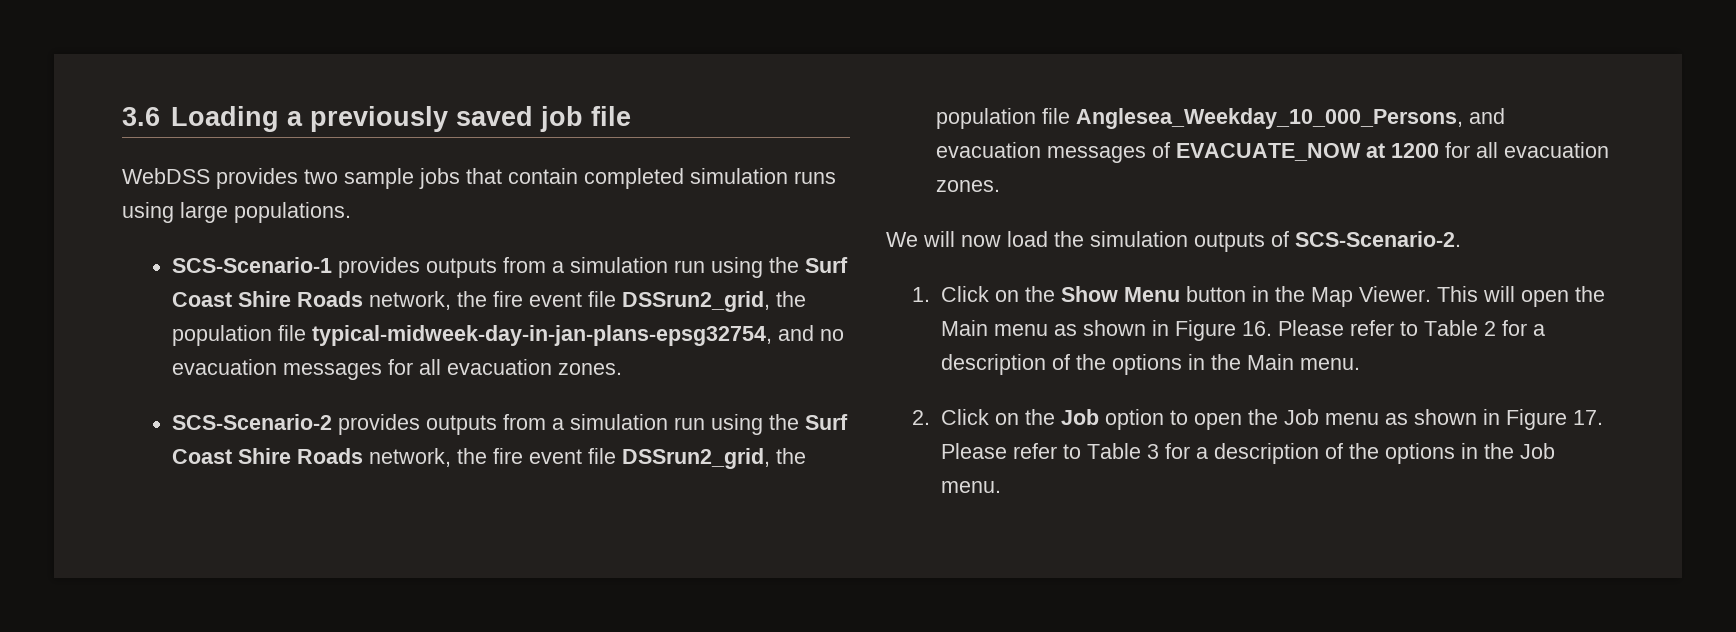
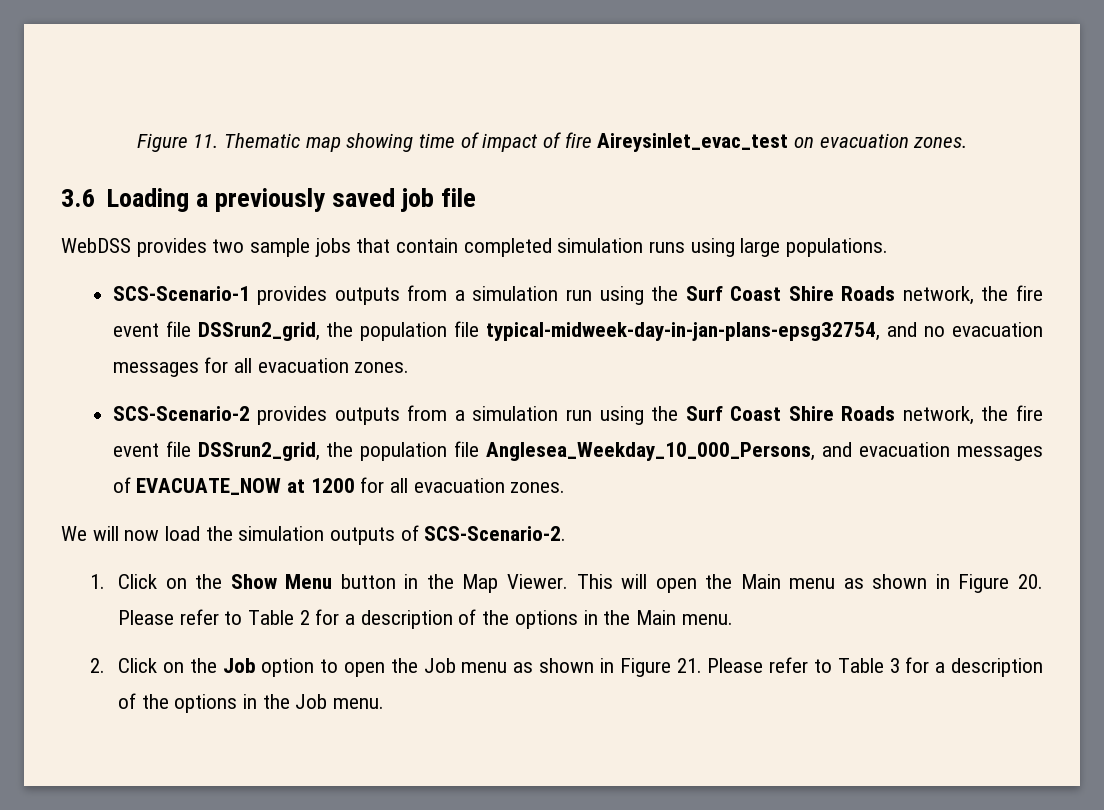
(122, 116) none -> [136,132,968,152] Figure 11. Thematic map showing time of impact of fire Aireysinlet_evac_test on evacuation zones. //
[1242,321,1273,336] 16. -> [1017,574,1043,589] 20.
[1573,410,1604,425] 17. -> [676,658,702,673] 21.

